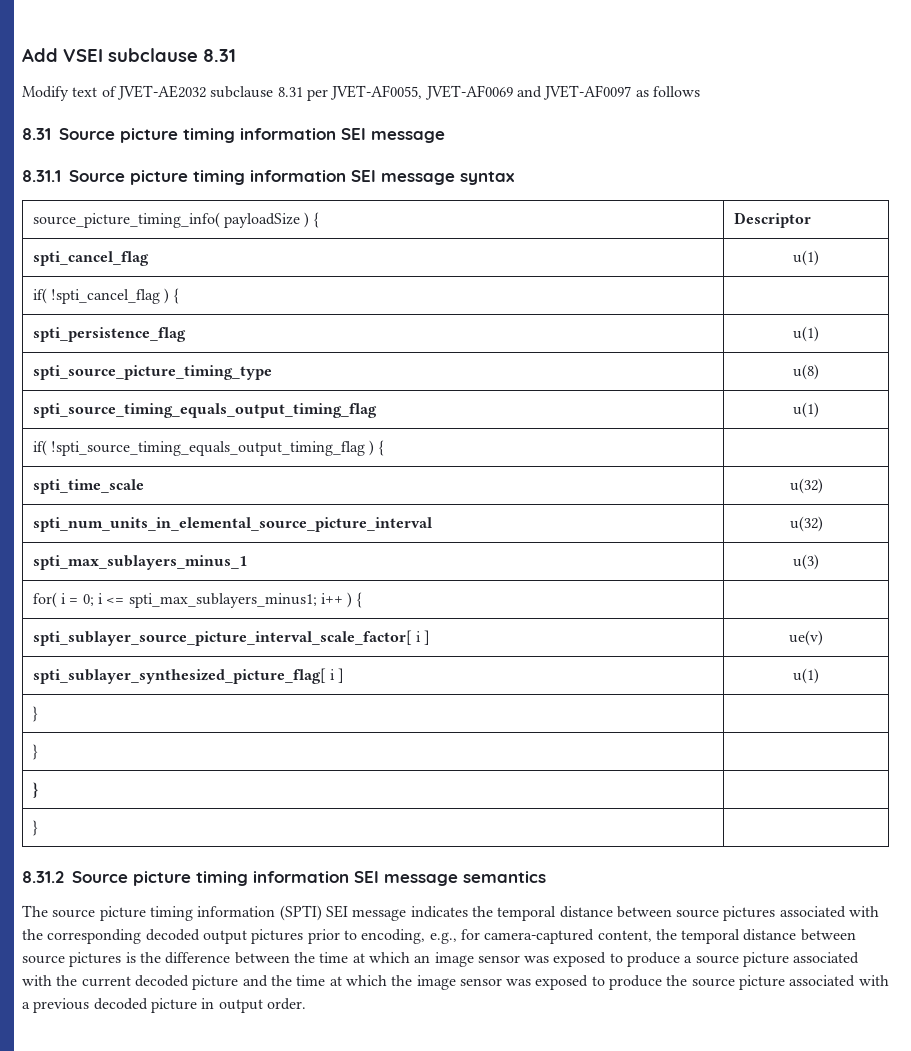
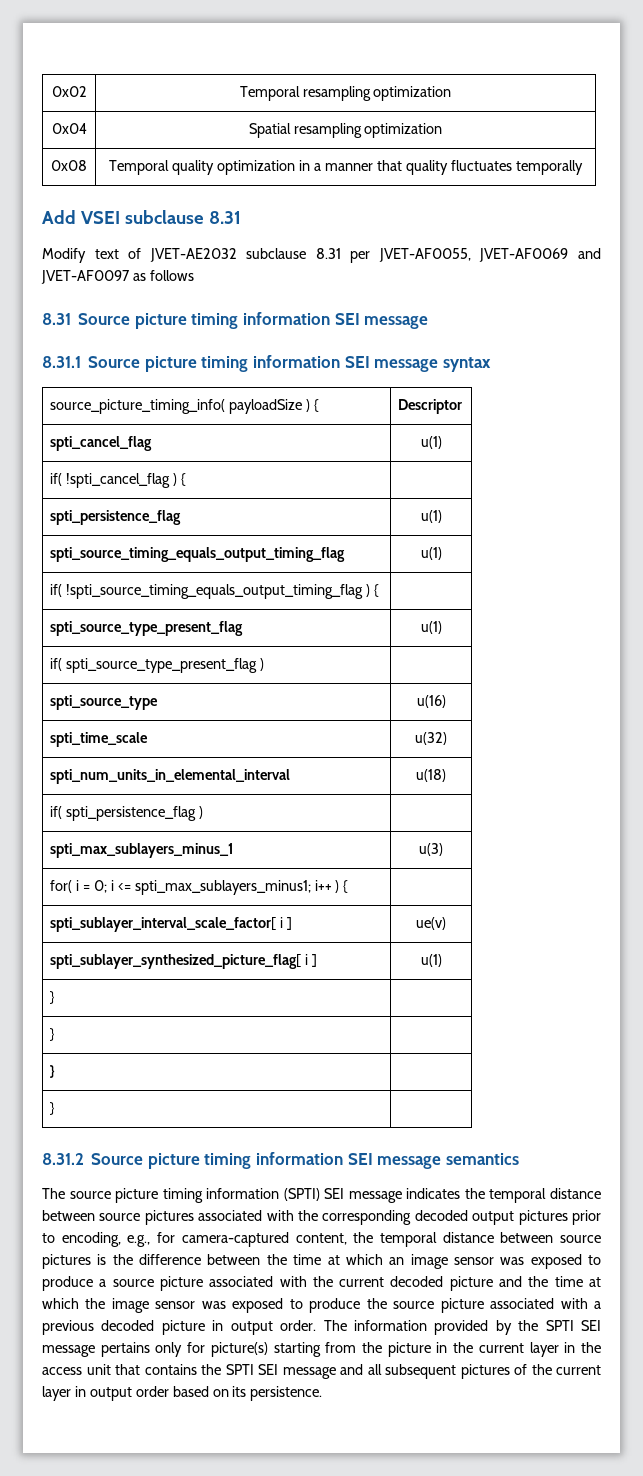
(22, 55) none -> [51,86,87,97] [239,86,452,101] [51,123,87,134] [248,123,443,138] [51,160,87,171] [109,160,583,175] 0x02 | Temporal resampling optimization // 0x04 | Spatial resampling optimization // 0x08 | Temporal quality optimization in a manner that quality fluctuates temporally //
[32,365,272,380] [793,364,819,380] // spti_source_picture_timing_type | u(8) -> (442, 516) none
[32,479,144,494] [789,478,823,494] [32,517,432,532] [789,516,823,532] spti_time_scale | u(32) // spti_num_units_in_elemental_source_picture_interval | u(32) -> [50,621,244,636] [420,621,442,634] [50,658,264,673] [50,695,159,710] [416,695,446,708] [50,732,149,747] [415,732,447,745] [50,769,291,784] [416,769,446,782] [50,806,203,821] spti_source_type_present_flag | u(1) // if( spti_source_type_present_flag ) | // spti_source_type | u(16) // spti_time_scale | u(32) // spti_num_units_in_elemental_interval | u(18) // if( spti_persistence_flag ) |
[32,630,412,646] spti_sublayer_source_picture_interval_scale_factor[ -> [50,917,277,932] spti_sublayer_interval_scale_factor[
(306, 1004) none -> [323,1320,601,1335] [42,1342,601,1357] [42,1364,601,1379] [42,1386,323,1401] The information provided by the SPTI SEI message pertains only for picture(s) starting from the picture in the current layer in the access unit that contains the SPTI SEI message and all subsequent pictures of the current layer in output order based on its persistence.

